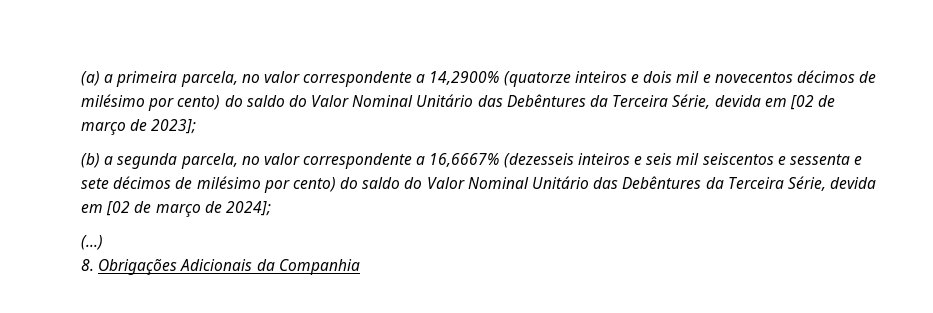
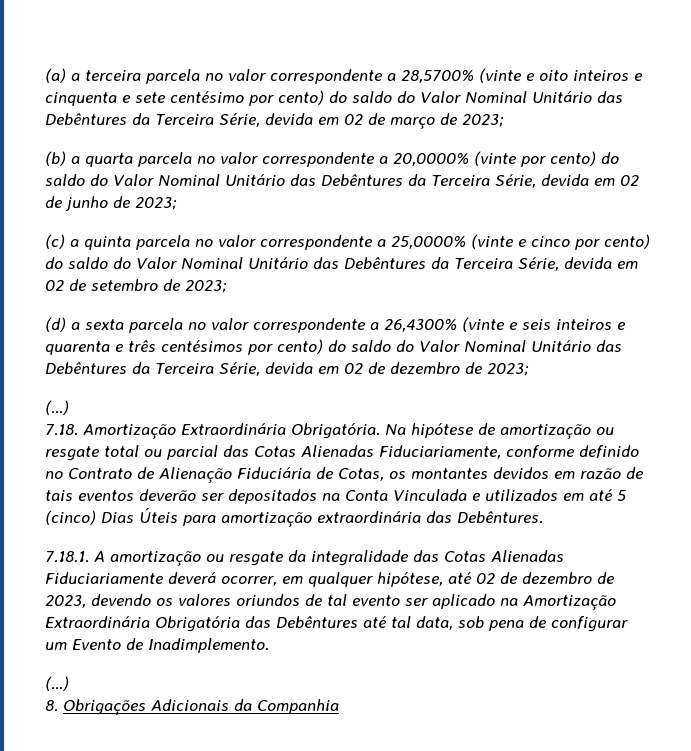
[116,70,877,87] [80,94,145,107] primeira parcela, no valor correspondente a 14,2900% (quatorze inteiros e dois mil e novecentos décimos de milésimo -> [85,68,643,84] [45,91,245,106] terceira parcela no valor correspondente a 28,5700% (vinte e oito inteiros e cinquenta e sete centésimo
[789,95,836,110] [80,119,197,135] [02 de março de 2023]; -> [344,113,505,129] 02 de março de 2023;
[117,153,863,169] [80,176,261,189] segunda parcela, no valor correspondente a 16,6667% (dezesseis inteiros e seis mil seiscentos e sessenta e sete décimos de milésimo -> [85,151,517,167] quarta parcela no valor correspondente a 20,0000% (vinte
[106,201,271,217] [02 de março de 2024]; -> [620,175,640,186] [45,196,178,211] [45,234,651,250] [45,257,639,271] [45,279,228,293] [45,317,626,333] [45,339,623,355] [45,362,530,376] [45,400,70,415] [45,423,615,439] [45,445,640,461] [45,467,644,483] [45,489,627,504] [45,508,544,527] [45,550,565,566] [45,572,615,587] [45,594,617,610] [45,616,629,632] [45,638,270,653] 02 de junho de 2023; // (c) a quinta parcela no valor correspondente a 25,0000% (vinte e cinco por cento) do saldo do Valor Nominal Unitário das Debêntures da Terceira Série, devida em 02 de setembro de 2023; // (d) a sexta parcela no valor correspondente a 26,4300% (vinte e seis inteiros e quarenta e três centésimos por cento) do saldo do Valor Nominal Unitário das Debêntures da Terceira Série, devida em 02 de dezembro de 2023; // (...) // 7.18. Amortização Extraordinária Obrigatória. Na hipótese de amortização ou resgate total ou parcial das Cotas Alienadas Fiduciariamente, conforme definido no Contrato de Alienação Fiduciária de Cotas, os montantes devidos em razão de tais eventos deverão ser depositados na Conta Vinculada e utilizados em até 5 (cinco) Dias Úteis para amortização extraordinária das Debêntures. // 7.18.1. A amortização ou resgate da integralidade das Cotas Alienadas Fiduciariamente deverá ocorrer, em qualquer hipótese, até 02 de dezembro de 2023, devendo os valores oriundos de tal evento ser aplicado na Amortização Extraordinária Obrigatória das Debêntures até tal data, sob pena de configurar um Evento de Inadimplemento.

